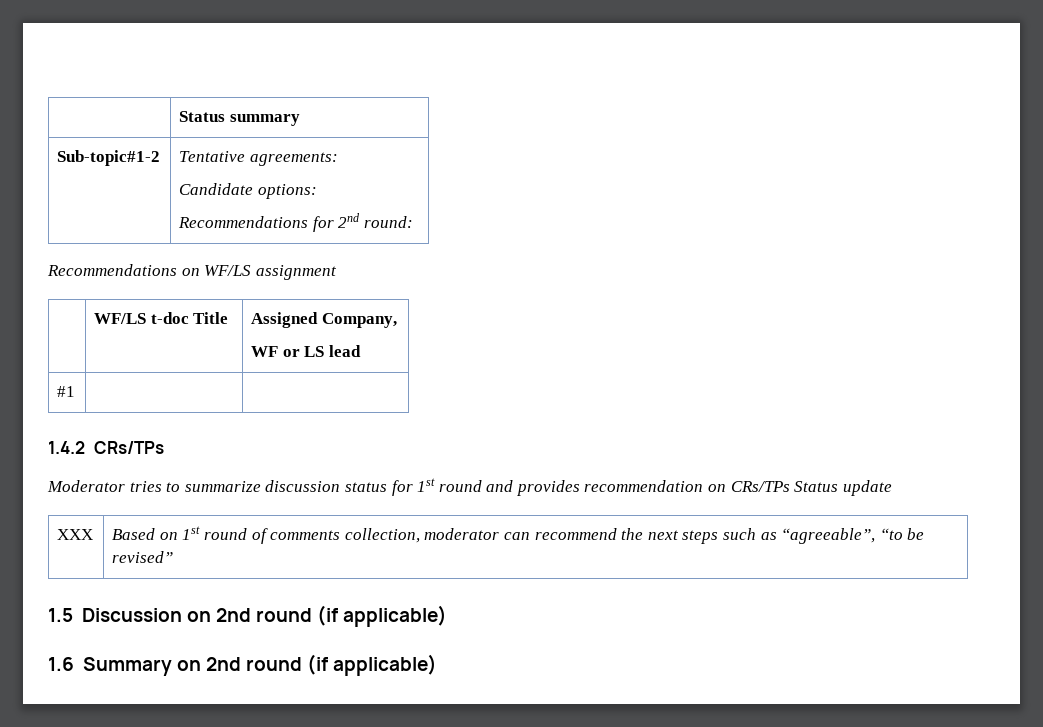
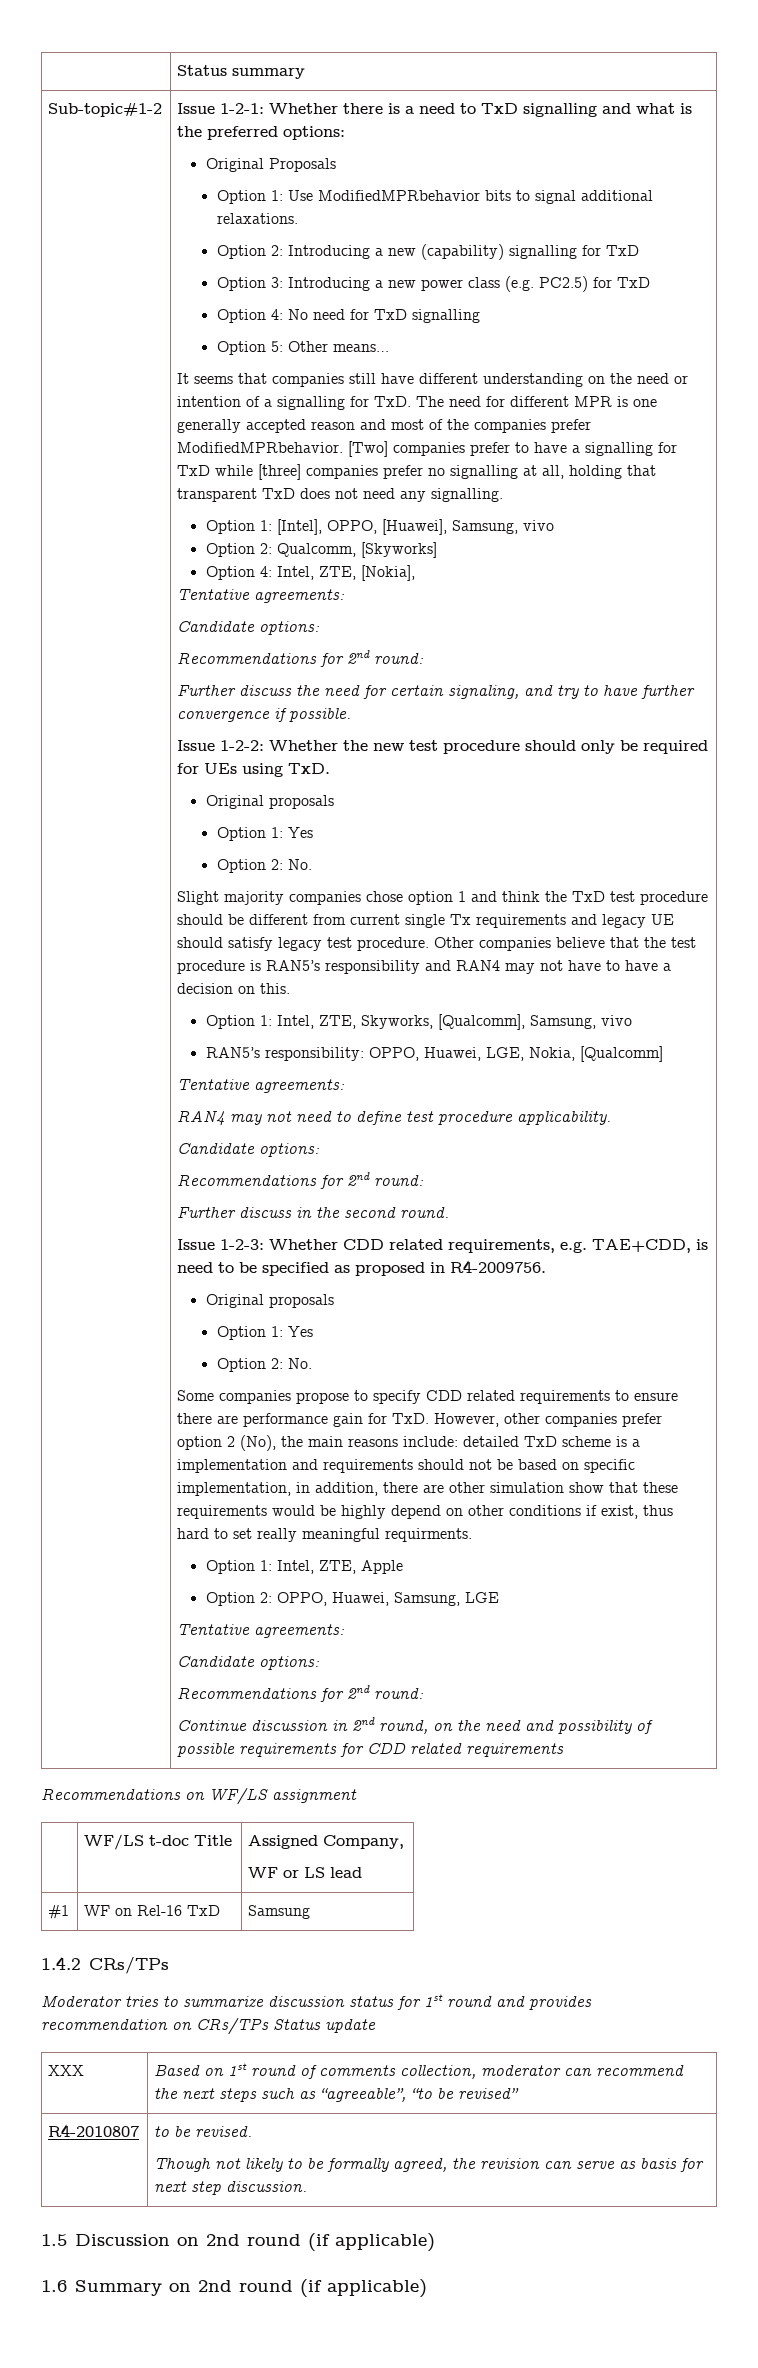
[179,151,338,166] [179,183,317,199] [178,213,414,232] Tentative agreements: // Candidate options: // Recommendations for 2nd round: -> [177,103,693,117] [177,126,346,140] [205,158,336,172] [216,190,653,204] [216,213,298,224] [216,244,639,260] [216,276,650,292] [216,309,480,323] [216,341,389,355] [177,373,689,387] [177,396,658,410] [177,419,592,433] [177,441,678,457] [177,464,657,480] [177,488,504,502] [205,519,554,535] [205,542,437,558] [205,565,415,581] [177,589,346,603] [177,621,321,635] [177,650,425,667] [177,685,696,699] [177,708,352,722] [177,740,709,754] [177,763,331,777] [205,795,334,809] [216,827,313,841] [216,859,312,873] [177,891,709,905] [177,914,675,928] [177,937,697,951] [177,960,672,974] [177,983,291,994] [205,1014,632,1030] [205,1046,663,1062] [177,1079,346,1093] [177,1110,612,1126] [177,1143,321,1157] [177,1172,425,1189] [177,1207,450,1218] [177,1239,709,1253] [177,1260,547,1276] [205,1294,334,1308] [216,1326,313,1340] [216,1358,312,1372] [177,1390,679,1404] [177,1413,663,1427] [177,1435,641,1451] [177,1459,636,1473] [177,1482,679,1496] [177,1505,674,1519] [177,1528,473,1542] [205,1560,403,1574] [205,1592,499,1606] [177,1624,346,1638] [177,1656,321,1670] [177,1685,425,1702] [177,1717,654,1734] [177,1742,565,1757] Issue 1-2-1: Whether there is a need to TxD signalling and what is the preferred options: // Original Proposals // Option 1: Use ModifiedMPRbehavior bits to signal additional relaxations. // Option 2: Introducing a new (capability) signalling for TxD // Option 3: Introducing a new power class (e.g. PC2.5) for TxD // Option 4: No need for TxD signalling // Option 5: Other means… // It seems that companies still have different understanding on the need or intention of a signalling for TxD. The need for different MPR is one generally accepted reason and most of the companies prefer ModifiedMPRbehavior. [Two] companies prefer to have a signalling for TxD while [three] companies prefer no signalling at all, holding that transparent TxD does not need any signalling. // Option 1: [Intel], OPPO, [Huawei], Samsung, vivo // Option 2: Qualcomm, [Skyworks] // Option 4: Intel, ZTE, [Nokia], // Tentative agreements: // Candidate options: // Recommendations for 2nd round: // Further discuss the need for certain signaling, and try to have further convergence if possible. // Issue 1-2-2: Whether the new test procedure should only be required for UEs using TxD. // Original proposals // Option 1: Yes // Option 2: No. // Slight majority companies chose option 1 and think the TxD test procedure should be different from current single Tx requirements and legacy UE should satisfy legacy test procedure. Other companies believe that the test procedure is RAN5’s responsibility and RAN4 may not have to have a decision on this. // Option 1: Intel, ZTE, Skyworks, [Qualcomm], Samsung, vivo // RAN5’s responsibility: OPPO, Huawei, LGE, Nokia, [Qualcomm] // Tentative agreements: // RAN4 may not need to define test procedure applicability. // Candidate options: // Recommendations for 2nd round: // Further discuss in the second round. // Issue 1-2-3: Whether CDD related requirements, e.g. TAE+CDD, is need to be specified as proposed in R4-2009756. // Original proposals // Option 1: Yes // Option 2: No. // Some companies propose to specify CDD related requirements to ensure there are performance gain for TxD. However, other companies prefer option 2 (No), the main reasons include: detailed TxD scheme is a implementation and requirements should not be based on specific implementation, in addition, there are other simulation show that these requirements would be highly depend on other conditions if exist, thus hard to set really meaningful requirments. // Option 1: Intel, ZTE, Apple // Option 2: OPPO, Huawei, Samsung, LGE // Tentative agreements: // Candidate options: // Recommendations for 2nd round: // Continue discussion in 2nd round, on the need and possibility of possible requirements for CDD related requirements
(76, 391) | -> [84,1905,221,1916] [248,1905,311,1919] WF on Rel-16 TxD | Samsung
(174, 557) none -> [48,2124,140,2137] [154,2126,253,2137] [154,2158,705,2172] [154,2181,308,2195] // R4-2010807 | to be revised. // Though not likely to be formally agreed, the revision can serve as basis for next step discussion.

